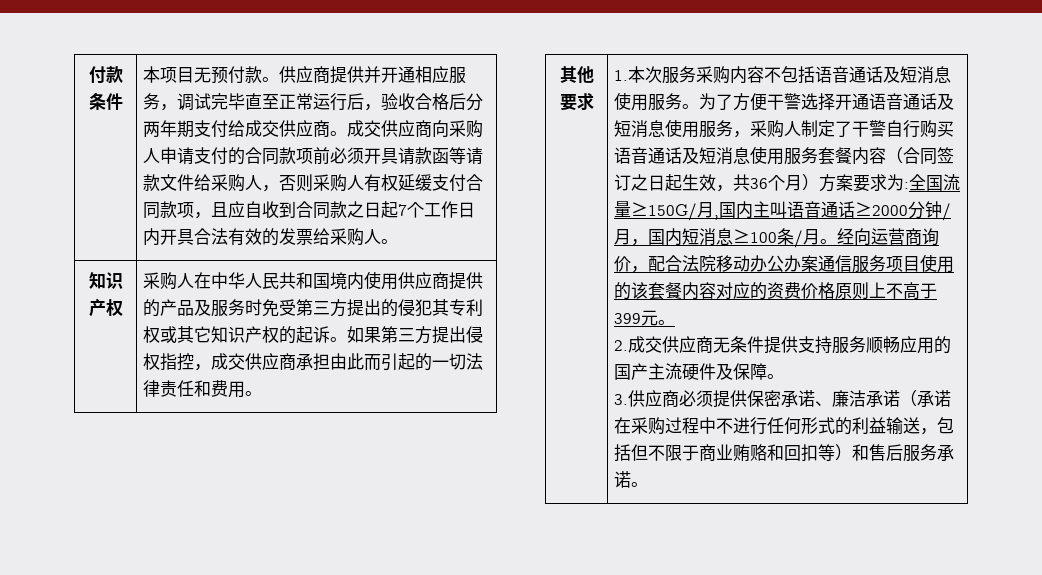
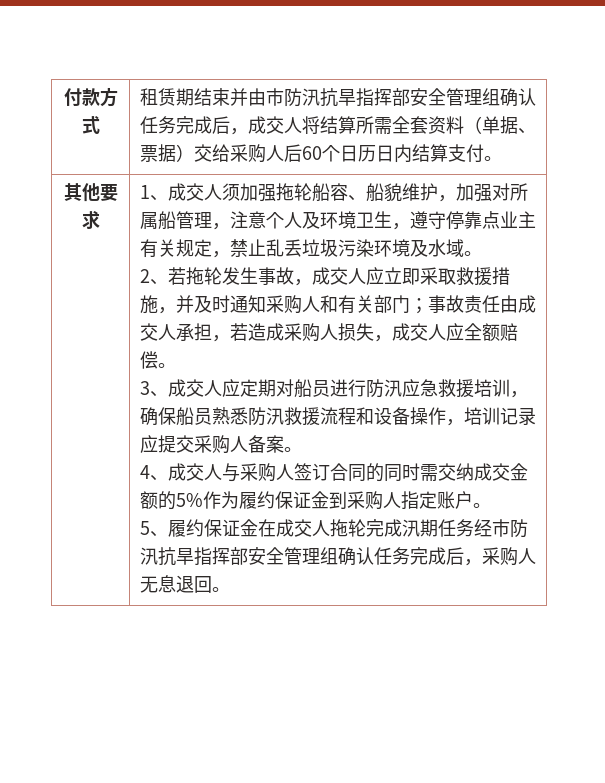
[88,65,123,84] [88,92,123,110] [143,66,467,84] [143,93,484,111] [143,120,484,138] [143,147,484,165] [143,174,484,192] [143,201,476,219] [143,228,399,246] [88,272,123,289] [88,299,123,317] [143,271,484,290] [143,299,484,317] [143,326,484,344] [143,353,484,371] [143,380,263,398] [559,66,594,84] [559,92,594,111] [614,66,952,84] [614,92,955,111] [614,119,955,138] [614,146,955,165] [614,174,961,192] [614,201,952,221] [614,228,940,248] [614,254,955,273] [614,282,938,300] [614,310,676,326] [614,336,952,354] [614,363,785,380] [614,390,952,408] [614,417,955,435] [614,444,955,462] [614,471,632,488] 付款条件 | 本项目无预付款。供应商提供并开通相应服务，调试完毕直至正常运行后，验收合格后分两年期支付给成交供应商。成交供应商向采购人申请支付的合同款项前必须开具请款函等请款文件给采购人，否则采购人有权延缓支付合同款项，且应自收到合同款之日起7个工作日内开具合法有效的发票给采购人。 // 知识产权 | 采购人在中华人民共和国境内使用供应商提供的产品及服务时免受第三方提出的侵犯其专利权或其它知识产权的起诉。如果第三方提出侵权指控，成交供应商承担由此而引起的一切法律责任和费用。 // 其他要求 | 1.本次服务采购内容不包括语音通话及短消息使用服务。为了方便干警选择开通语音通话及短消息使用服务，采购人制定了干警自行购买语音通话及短消息使用服务套餐内容（合同签订之日起生效，共36个月）方案要求为:全国流量≥150G/月,国内主叫语音通话≥2000分钟/月，国内短消息≥100条/月。经向运营商询价，配合法院移动办公办案通信服务项目使用的该套餐内容对应的资费价格原则上不高于399元。 // 2.成交供应商无条件提供支持服务顺畅应用的国产主流硬件及保障。 // 3.供应商必须提供保密承诺、廉洁承诺（承诺在采购过程中不进行任何形式的利益输送，包括但不限于商业贿赂和回扣等）和售后服务承诺 -> [63,87,118,107] [81,116,100,134] [139,88,536,107] [139,116,536,135] [139,144,502,163] [63,183,118,202] [81,210,100,230] [139,183,528,202] [139,211,536,230] [139,239,482,258] [139,267,510,286] [139,295,536,314] [139,323,518,342] [139,351,176,369] [139,379,528,398] [139,407,536,426] [139,435,302,454] [139,463,528,482] [139,491,491,510] [139,519,528,538] [139,547,536,566] [139,575,212,593] 付款方式 | 租赁期结束并由市防汛抗旱指挥部安全管理组确认任务完成后，成交人将结算所需全套资料（单据、票据）交给采购人后60个日历日内结算支付。 // 其他要求 | 1、成交人须加强拖轮船容、船貌维护，加强对所属船管理，注意个人及环境卫生，遵守停靠点业主有关规定，禁止乱丢垃圾污染环境及水域。 // 2、若拖轮发生事故，成交人应立即采取救援措施，并及时通知采购人和有关部门；事故责任由成交人承担，若造成采购人损失，成交人应全额赔偿。 // 3、成交人应定期对船员进行防汛应急救援培训，确保船员熟悉防汛救援流程和设备操作，培训记录应提交采购人备案。 // 4、成交人与采购人签订合同的同时需交纳成交金额的5%作为履约保证金到采购人指定账户。 // 5、履约保证金在成交人拖轮完成汛期任务经市防汛抗旱指挥部安全管理组确认任务完成后，采购人无息退回

